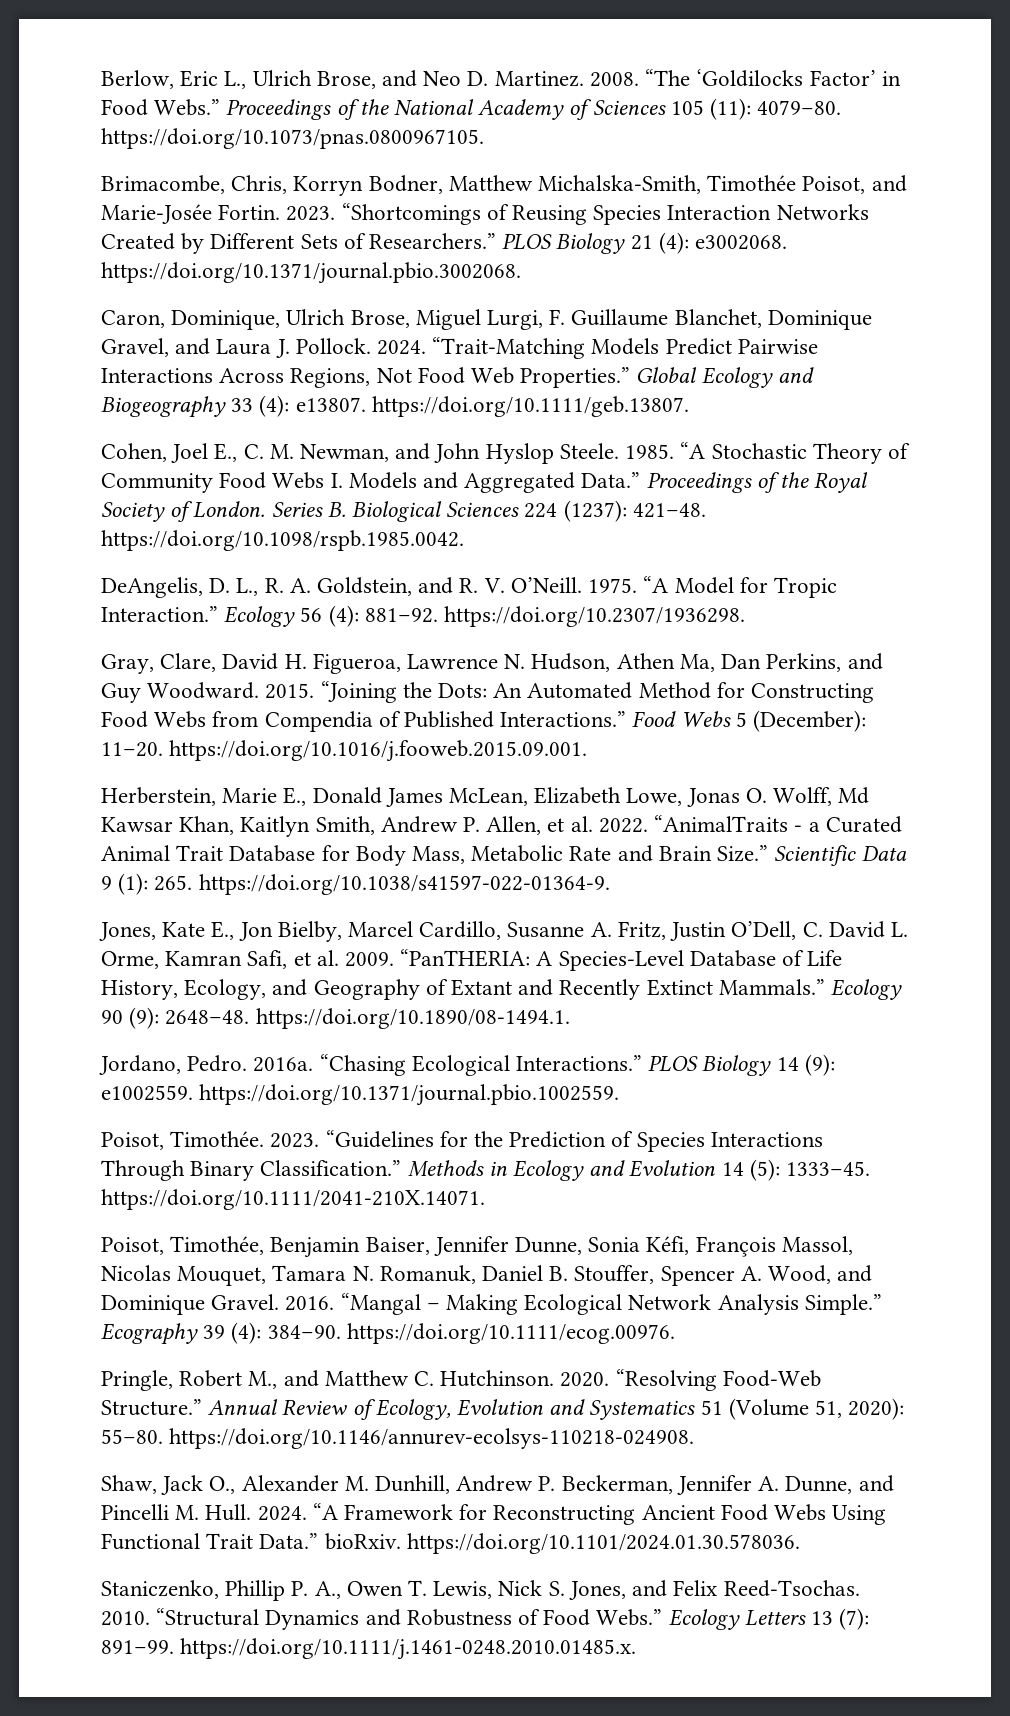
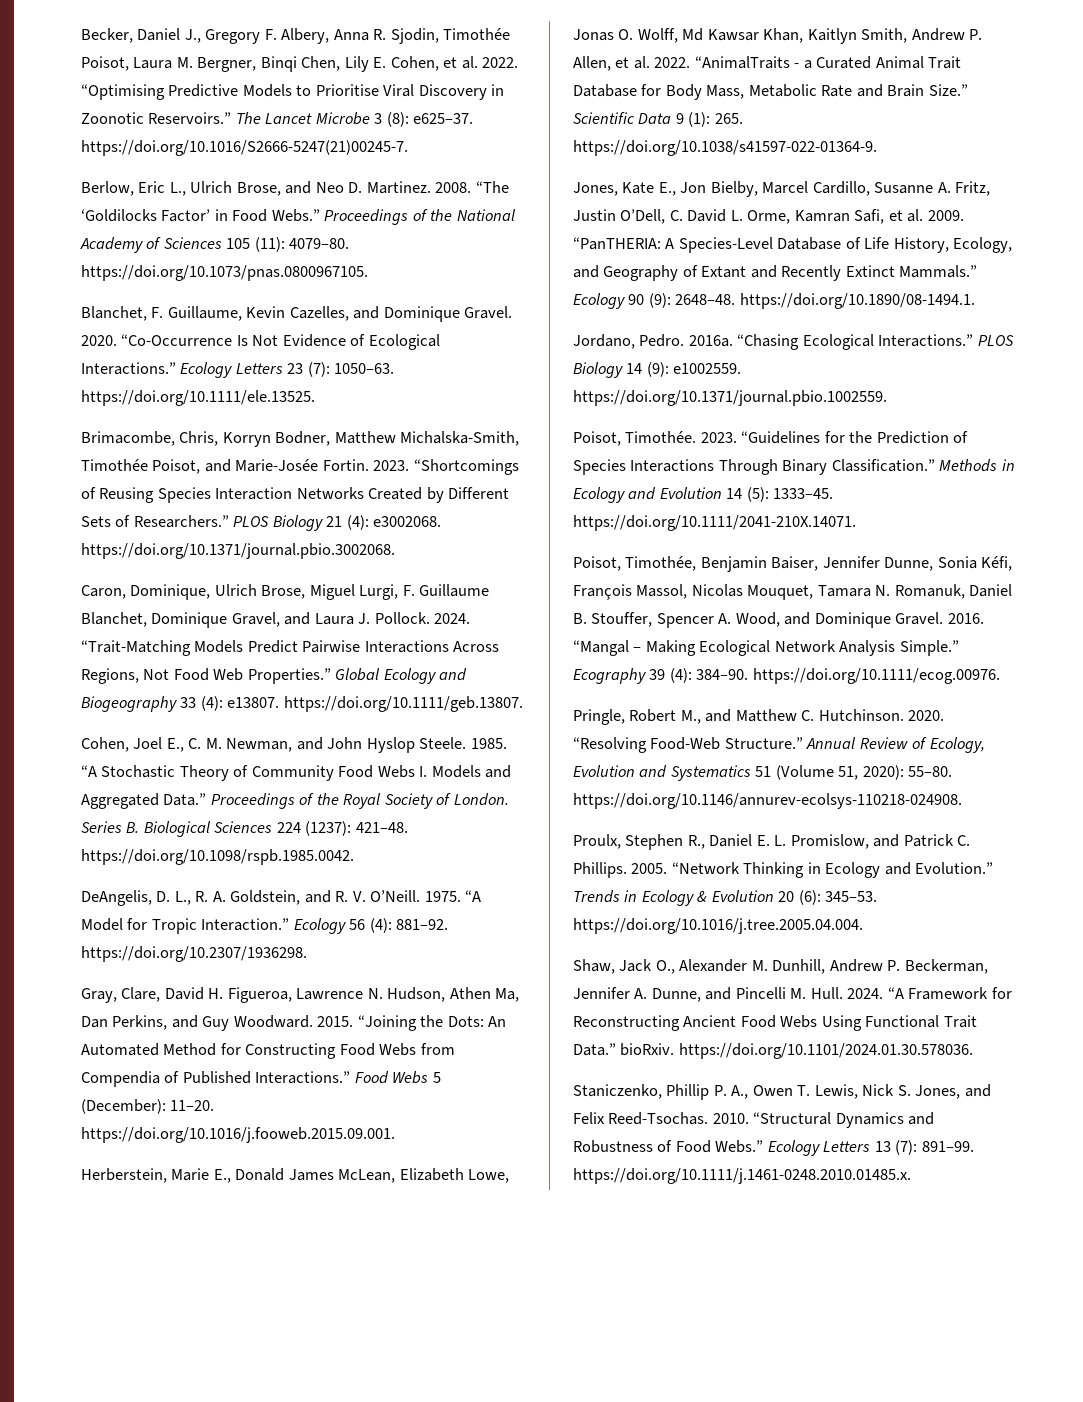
(101, 79) none -> [81,28,511,44] [81,56,519,72] [81,84,505,100] [81,112,474,127] [81,140,408,156] Becker, Daniel J., Gregory F. Albery, Anna R. Sjodin, Timothée Poisot, Laura M. Bergner, Binqi Chen, Lily E. Cohen, et al. 2022. “Optimising Predictive Models to Prioritise Viral Discovery in Zoonotic Reservoirs.” The Lancet Microbe 3 (8): e625–37. https://doi.org/10.1016/S2666-5247(21)00245-7. //
(484, 138) none -> [81,306,513,322] [81,334,440,350] [81,362,395,378] [81,390,315,406] // Blanchet, F. Guillaume, Kevin Cazelles, and Dominique Gravel. 2020. “Co-Occurrence Is Not Evidence of Ecological Interactions.” Ecology Letters 23 (7): 1050–63. https://doi.org/10.1111/ele.13525.
(695, 1438) none -> [573,834,971,850] [573,862,994,878] [573,890,878,906] [573,918,863,934] // Proulx, Stephen R., Daniel E. L. Promislow, and Patrick C. Phillips. 2005. “Network Thinking in Ecology and Evolution.” Trends in Ecology & Evolution 20 (6): 345–53. https://doi.org/10.1016/j.tree.2005.04.004.

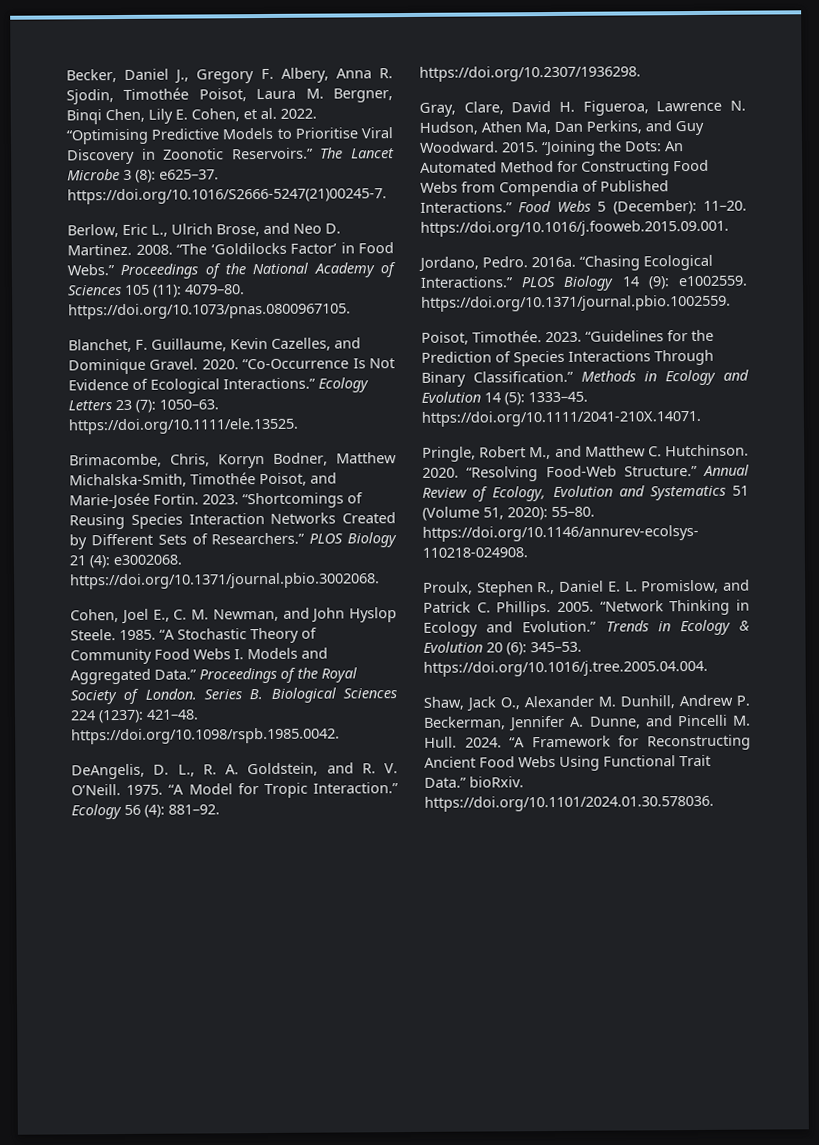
[81,584,490,600] [81,612,471,628] [81,640,500,656] [81,668,468,684] [81,696,523,712] // Caron, Dominique, Ulrich Brose, Miguel Lurgi, F. Guillaume Blanchet, Dominique Gravel, and Laura J. Pollock. 2024. “Trait-Matching Models Predict Pairwise Interactions Across Regions, Not Food Web Properties.” Global Ecology and Biogeography 33 (4): e13807. https://doi.org/10.1111/geb.13807. -> (380, 581) none
[81,1168,510,1183] [573,28,983,44] [573,56,962,71] [573,84,968,100] [573,112,743,127] [573,140,877,156] [573,181,991,197] [573,209,964,224] [573,237,1013,253] [573,265,978,281] [573,293,975,309] // Herberstein, Marie E., Donald James McLean, Elizabeth Lowe, Jonas O. Wolff, Md Kawsar Khan, Kaitlyn Smith, Andrew P. Allen, et al. 2022. “AnimalTraits - a Curated Animal Trait Database for Body Mass, Metabolic Rate and Brain Size.” Scientific Data 9 (1): 265. https://doi.org/10.1038/s41597-022-01364-9. // Jones, Kate E., Jon Bielby, Marcel Cardillo, Susanne A. Fritz, Justin O’Dell, C. David L. Orme, Kamran Safi, et al. 2009. “PanTHERIA: A Species-Level Database of Life History, Ecology, and Geography of Extant and Recently Extinct Mammals.” Ecology 90 (9): 2648–48. https://doi.org/10.1890/08-1494.1. -> (729, 228) none
[573,556,1013,572] [573,584,1013,600] [573,612,984,628] [573,640,959,656] [573,668,1000,684] // Poisot, Timothée, Benjamin Baiser, Jennifer Dunne, Sonia Kéfi, François Massol, Nicolas Mouquet, Tamara N. Romanuk, Daniel B. Stouffer, Spencer A. Wood, and Dominique Gravel. 2016. “Mangal – Making Ecological Network Analysis Simple.” Ecography 39 (4): 384–90. https://doi.org/10.1111/ecog.00976. -> (701, 418) none
[573,1084,991,1100] [573,1112,935,1128] [573,1140,974,1156] [573,1168,911,1184] // Staniczenko, Phillip P. A., Owen T. Lewis, Nick S. Jones, and Felix Reed-Tsochas. 2010. “Structural Dynamics and Robustness of Food Webs.” Ecology Letters 13 (7): 891–99. https://doi.org/10.1111/j.1461-0248.2010.01485.x. -> (714, 803) none

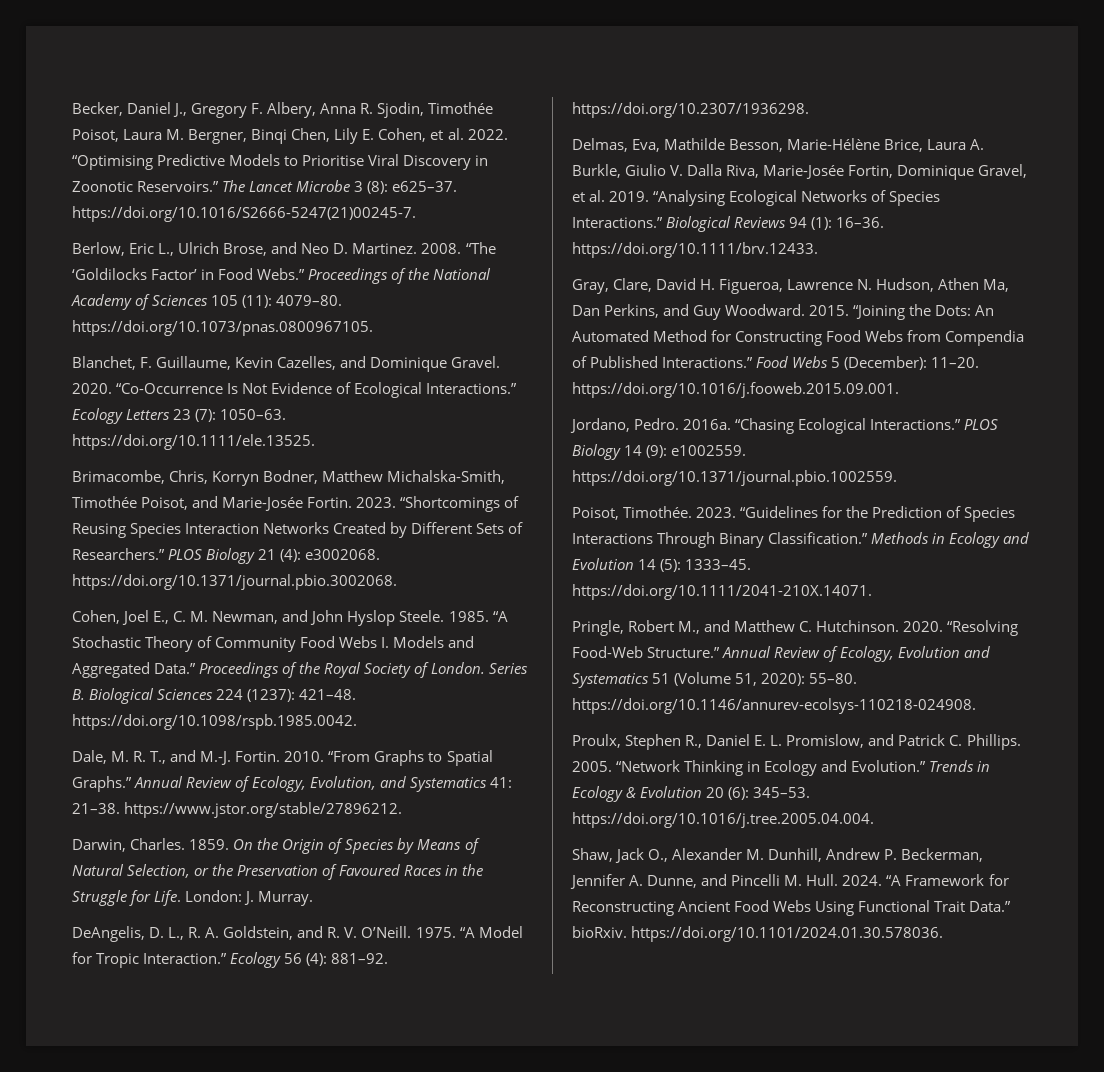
(340, 736) none -> [72,750,493,766] [72,776,513,792] [72,802,403,818] [72,838,480,854] [72,864,484,880] [72,890,314,906] // Dale, M. R. T., and M.-J. Fortin. 2010. “From Graphs to Spatial Graphs.” Annual Review of Ecology, Evolution, and Systematics 41: 21–38. https://www.jstor.org/stable/27896212. // Darwin, Charles. 1859. On the Origin of Species by Means of Natural Selection, or the Preservation of Favoured Races in the Struggle for Life. London: J. Murray.
(641, 73) none -> [572,138,985,152] [572,164,1028,180] [572,190,941,206] [572,216,885,232] [572,242,818,258] // Delmas, Eva, Mathilde Besson, Marie-Hélène Brice, Laura A. Burkle, Giulio V. Dalla Riva, Marie-Josée Fortin, Dominique Gravel, et al. 2019. “Analysing Ecological Networks of Species Interactions.” Biological Reviews 94 (1): 16–36. https://doi.org/10.1111/brv.12433.

